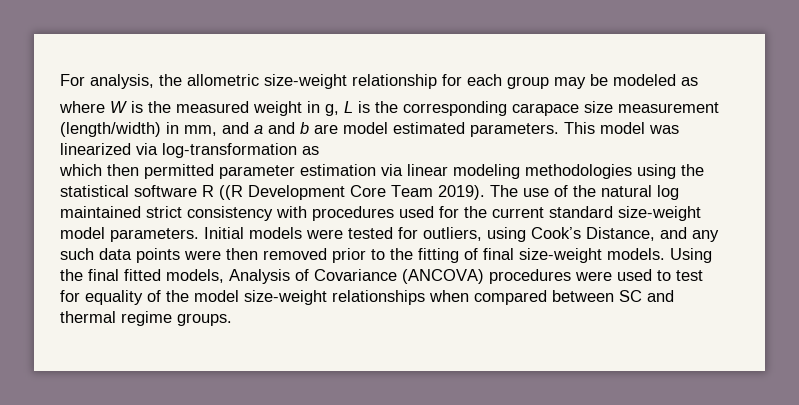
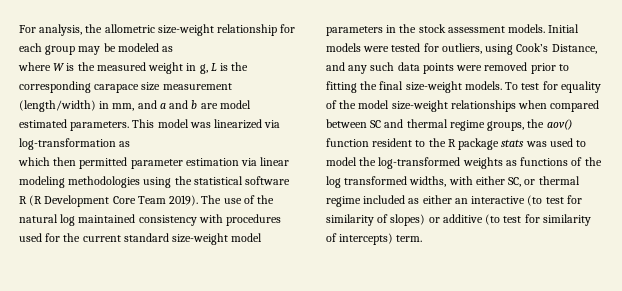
[219,185,243,200] ((R -> [29,195,43,206] (R
[146,206,182,218] strict -> (136, 218) none
[110,228,199,242] parameters. -> [326,24,546,36] parameters in the stock assessment models.
[226,248,258,260] then -> (483, 68) none
[390,248,712,263] [60,269,671,284] the fitting of final size-weight models. Using the final fitted models, Analysis of Covariance (ANCOVA) procedures were used to -> [326,81,519,93] fitting the final size-weight models. To
[177,313,232,326] groups. -> [487,119,572,131] [326,138,587,150] [326,157,602,169] [326,176,580,188] [326,195,582,207] [326,214,591,226] [326,233,423,245] groups, the aov() function resident to the R package stats was used to model the log-transformed weights as functions of the log transformed widths, with either SC, or thermal regime included as either an interactive (to test for similarity of slopes) or additive (to test for similarity of intercepts) term.

